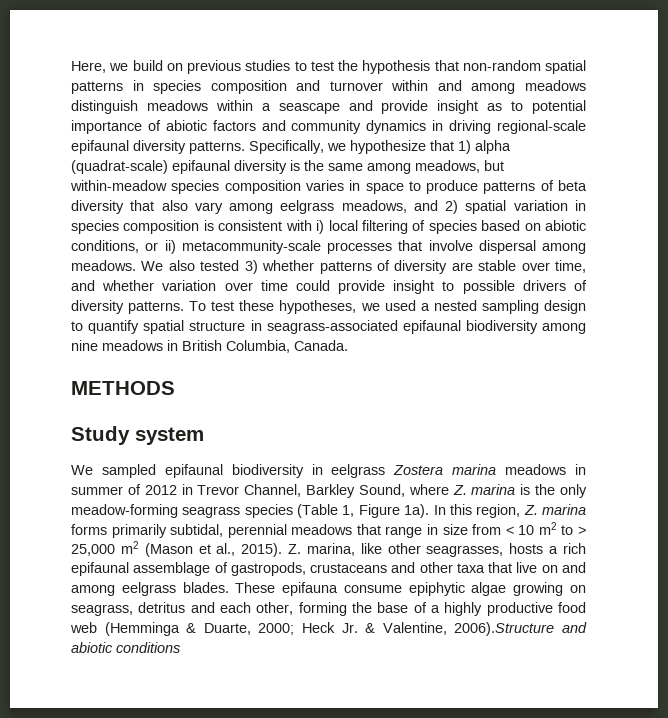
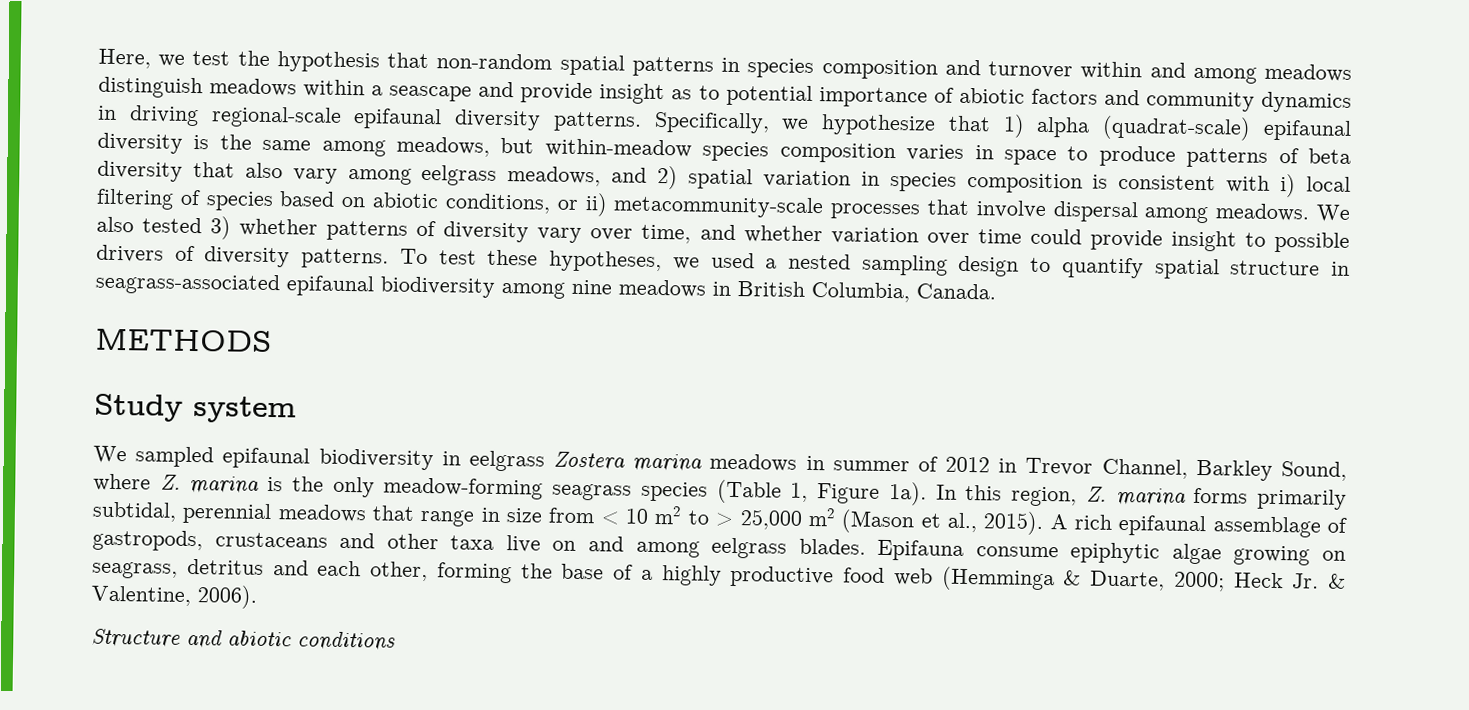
[132,60,307,74] build on previous studies to -> (186, 60) none
[451,260,517,271] are stable -> [537,227,583,244] vary
[288,543,559,557] Z. marina, like other seagrasses, hosts a -> [1049,514,1068,530] A
[488,562,513,573] that -> (495, 542) none
[235,582,339,596] These epifauna -> [877,539,965,561] Epifauna
[454,622,555,636] 2006).Structure -> [197,585,257,609] [91,628,181,648] 2006). // Structure

